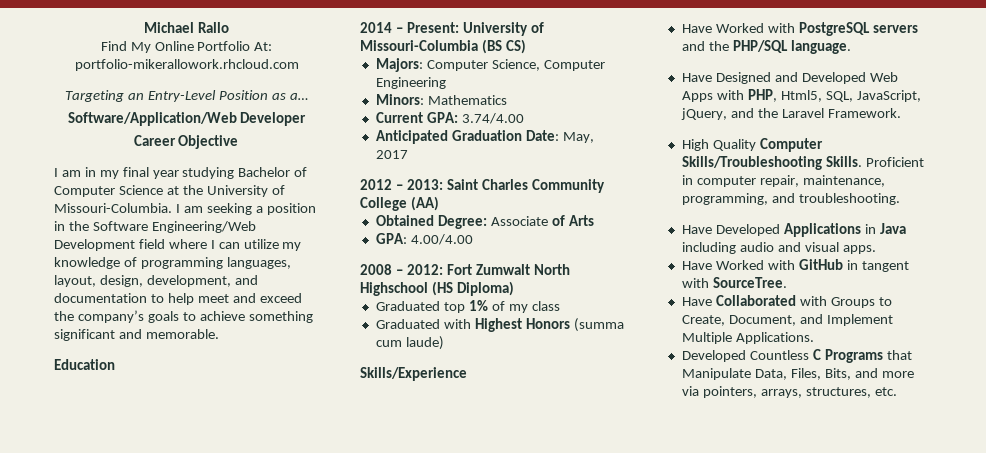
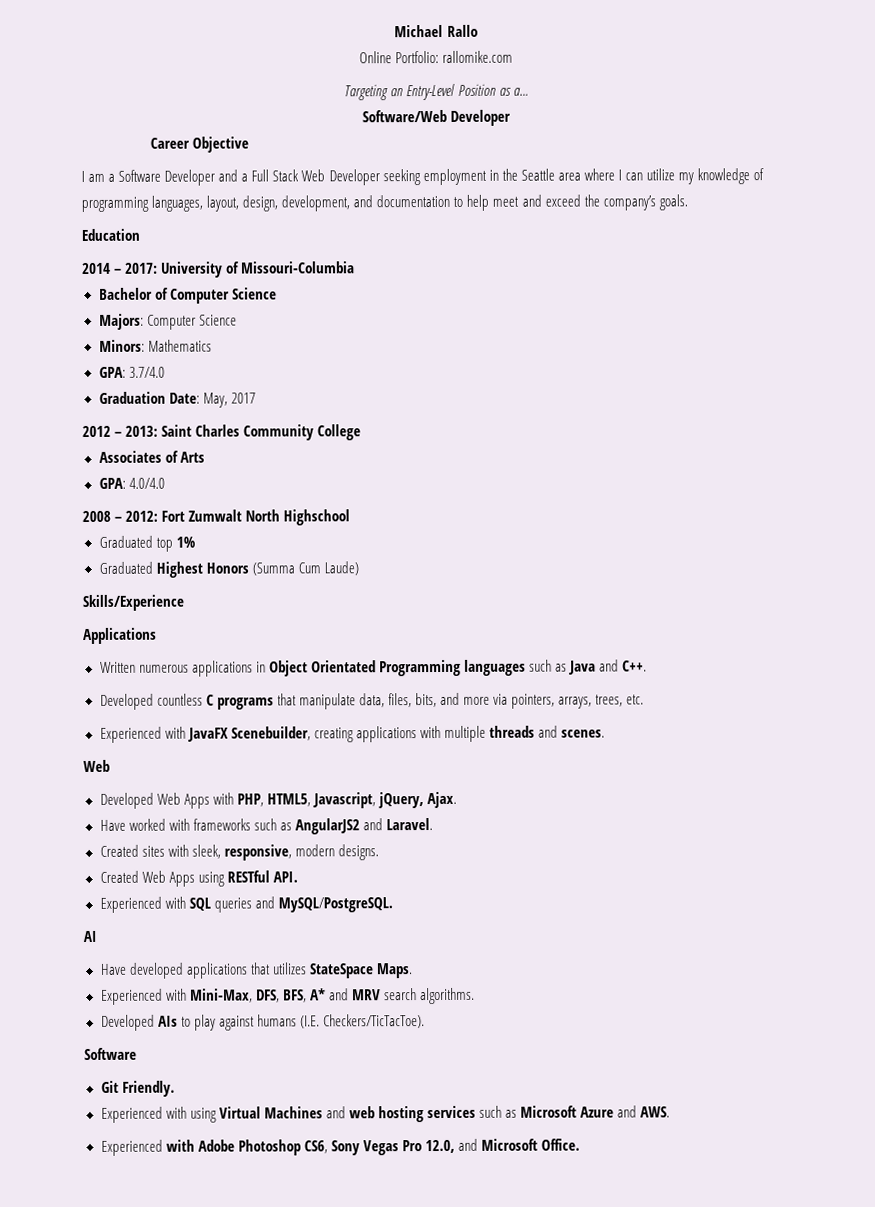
[100,41,273,53] [74,59,299,71] Find My Online Portfolio At: portfolio-mikerallowork.rhcloud.com -> [358,50,514,64] Online Portfolio: rallomike.com
[67,112,237,126] Software/Application/Web -> [361,109,447,123] Software/Web
[84,167,308,179] [54,185,285,197] [54,203,316,215] [54,221,256,233] [54,239,165,251] in my final year studying Bachelor of Computer Science at the University of Missouri-Columbia. I am seeking a position in the Software Engineering/Web Development field -> [108,168,581,186] a Software Developer and a Full Stack Web Developer seeking employment in the Seattle area
[147,311,313,323] [54,329,219,341] goals to achieve something significant and memorable. -> [658,194,688,211] goals.
[406,22,459,33] Present: -> [125,262,159,274] 2017:
[481,39,526,54] (BS CS) -> [98,287,277,304] // Bachelor of Computer Science
[491,59,605,71] [375,77,446,89] Science, Computer Engineering -> [198,314,237,326] Science
[375,112,524,124] [375,130,448,144] Current GPA: 3.74/4.00 // Anticipated -> [98,366,165,378] GPA: 3.7/4.0 //
[410,196,439,211] [375,215,548,229] (AA) // Obtained Degree: Associate -> [98,450,162,463] // Associates
[410,234,473,245] 4.00/4.00 -> [128,477,165,489] 4.0/4.0
[431,281,514,296] (HS Diploma) -> (351, 517) none
[491,301,560,313] [375,319,471,329] of my class // Graduated with -> [98,561,153,574] // Graduated
[573,318,624,332] [375,336,444,350] [360,367,467,381] [681,22,918,36] [681,40,851,54] [681,72,798,84] (summa cum laude) // Skills/Experience // Have Worked with PostgreSQL servers and the PHP/SQL language. // Have Designed and -> [251,561,359,576] [82,594,185,611] [83,627,157,644] [99,659,648,677] [99,692,645,710] [99,725,606,743] [83,759,110,772] (Summa Cum Laude) // Skills/Experience // Applications // Written numerous applications in Object Orientated Programming languages such as Java and C++. // Developed countless C programs that manipulate data, files, bits, and more via pointers, arrays, trees, etc. // Experienced with JavaFX Scenebuilder, creating applications with multiple threads and scenes. // Web //
[780,90,921,102] [680,108,901,120] [681,138,823,152] [681,156,924,170] [681,175,885,187] [681,193,900,205] [681,223,906,237] [681,242,876,254] [681,259,909,272] [681,277,787,288] [681,295,892,308] [681,314,893,326] [681,332,814,344] [681,349,912,363] [681,368,914,380] [681,386,897,398] Html5, SQL, JavaScript, jQuery, and the Laravel Framework. // High Quality Computer Skills/Troubleshooting Skills. Proficient in computer repair, maintenance, programming, and troubleshooting. // Have Developed Applications in Java including audio and visual apps. // Have Worked with GitHub in tangent with SourceTree. // Have Collaborated with Groups to Create, Document, and Implement Multiple Applications. // Developed Countless C Programs that Manipulate Data, Files, Bits, and more via pointers, arrays, structures, etc. -> [266,791,457,809] [99,818,433,835] [99,844,379,861] [99,870,298,887] [99,896,393,913] [83,930,97,942] [100,962,413,979] [100,987,475,1005] [100,1014,425,1031] [84,1047,137,1060] [100,1080,175,1097] [100,1105,671,1123] [100,1138,581,1156] HTML5, Javascript, jQuery, Ajax. // Have worked with frameworks such as AngularJS2 and Laravel. // Created sites with sleek, responsive, modern designs. // Created Web Apps using RESTful API. // Experienced with SQL queries and MySQL/PostgreSQL. // AI // Have developed applications that utilizes StateSpace Maps. // Experienced with Mini-Max, DFS, BFS, A* and MRV search algorithms. // Developed AIs to play against humans (I.E. Checkers/TicTacToe). // Software // Git Friendly. // Experienced with using Virtual Machines and web hosting services such as Microsoft Azure and AWS. // Experienced with Adobe Photoshop CS6, Sony Vegas Pro 12.0, and Microsoft Office.

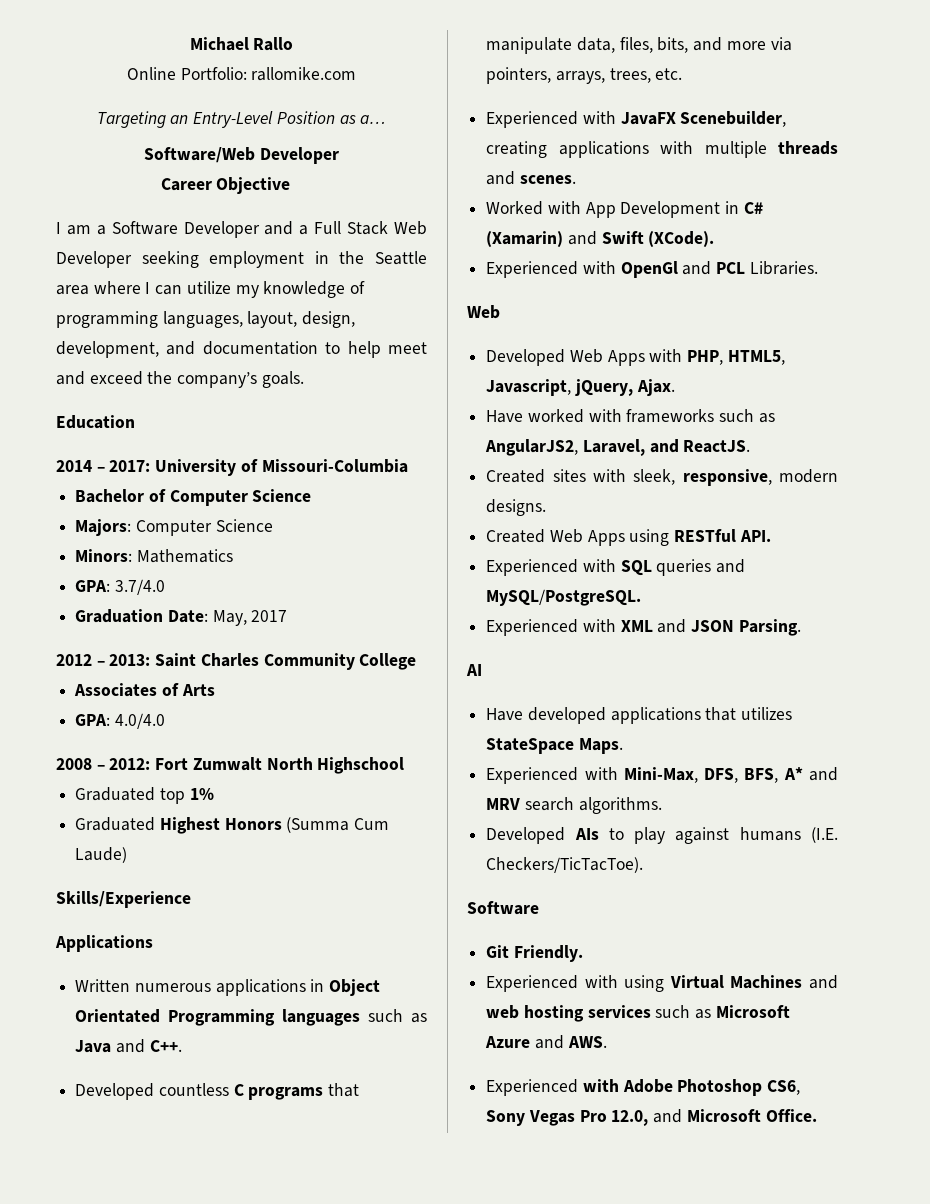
(606, 733) none -> [486,201,763,218] [486,231,715,247] [486,261,818,278] // Worked with App Development in C# (Xamarin) and Swift (XCode). // Experienced with OpenGl and PCL Libraries.
[294,818,433,835] AngularJS2 and Laravel. -> [485,439,751,456] AngularJS2, Laravel, and ReactJS.
(393, 905) none -> [486,619,801,636] // Experienced with XML and JSON Parsing.

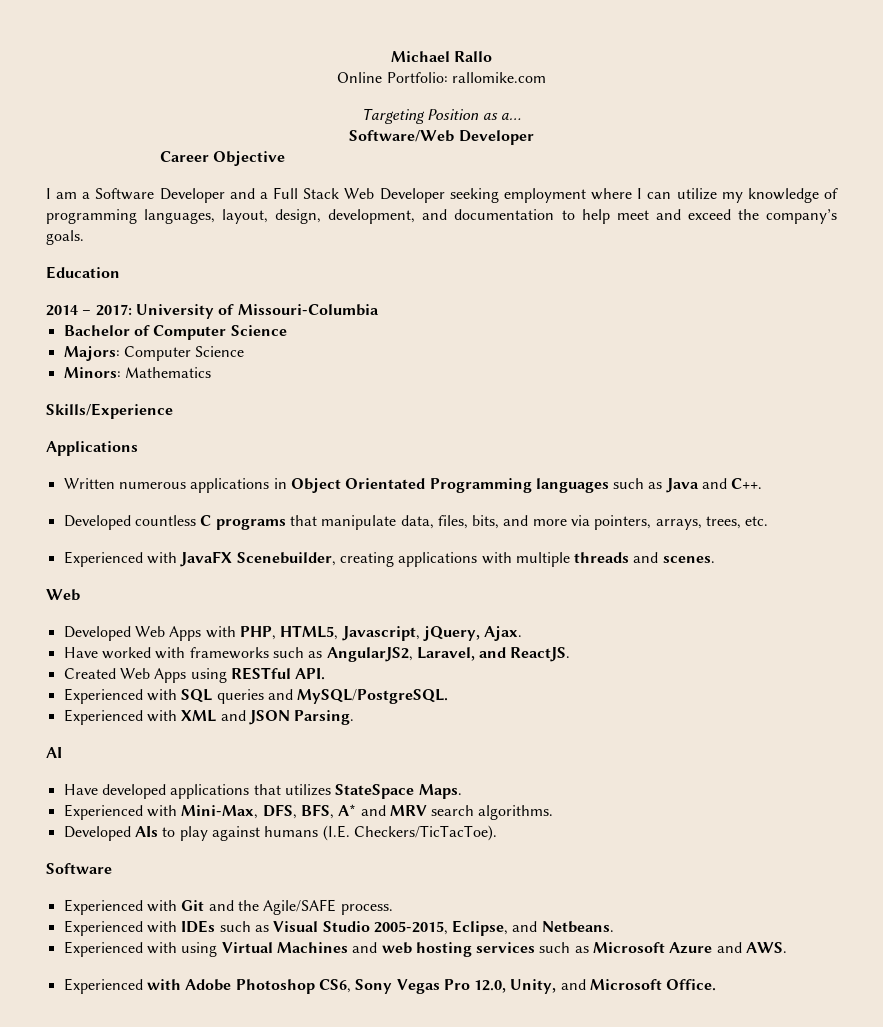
[170,111,274,128] an Entry-Level -> (426, 116) none
[314,251,428,265] [56,285,89,295] in the Seattle area -> (586, 195) none
[75,579,165,595] [75,609,288,626] [56,653,417,670] [74,683,215,697] [75,713,165,729] [56,757,405,774] [75,787,214,804] [75,817,390,834] [75,847,128,863] // GPA: 3.7/4.0 // Graduation Date: May, 2017 // 2012 – 2013: Saint Charles Community College // Associates of Arts // GPA: 4.0/4.0 // 2008 – 2012: Fort Zumwalt North Highschool // Graduated top 1% // Graduated Highest Honors (Summa Cum Laude) -> (211, 372) none
[486,201,763,218] [486,231,715,247] [486,261,818,278] // Worked with App Development in C# (Xamarin) and Swift (XCode). // Experienced with OpenGl and PCL Libraries. -> (715, 559) none
[486,469,838,486] [486,499,547,516] // Created sites with sleek, responsive, modern designs. -> (571, 654) none
[486,945,583,962] Git Friendly. -> [63,899,393,915] [63,920,614,936] Experienced with Git and the Agile/SAFE process. // Experienced with IDEs such as Visual Studio 2005-2015, Eclipse, and Netbeans.
(649, 1118) none -> [510,979,557,994] Unity,

